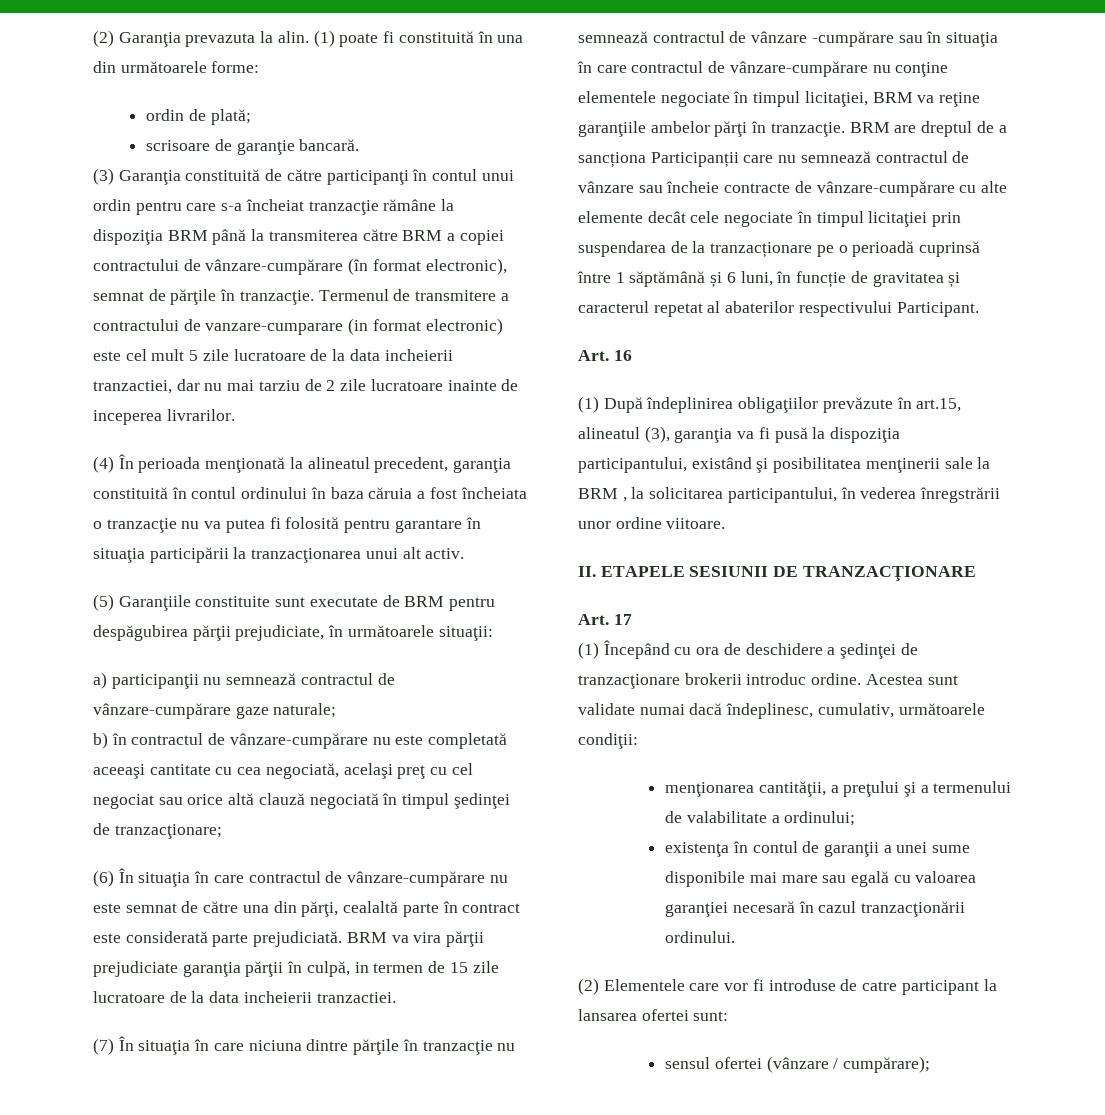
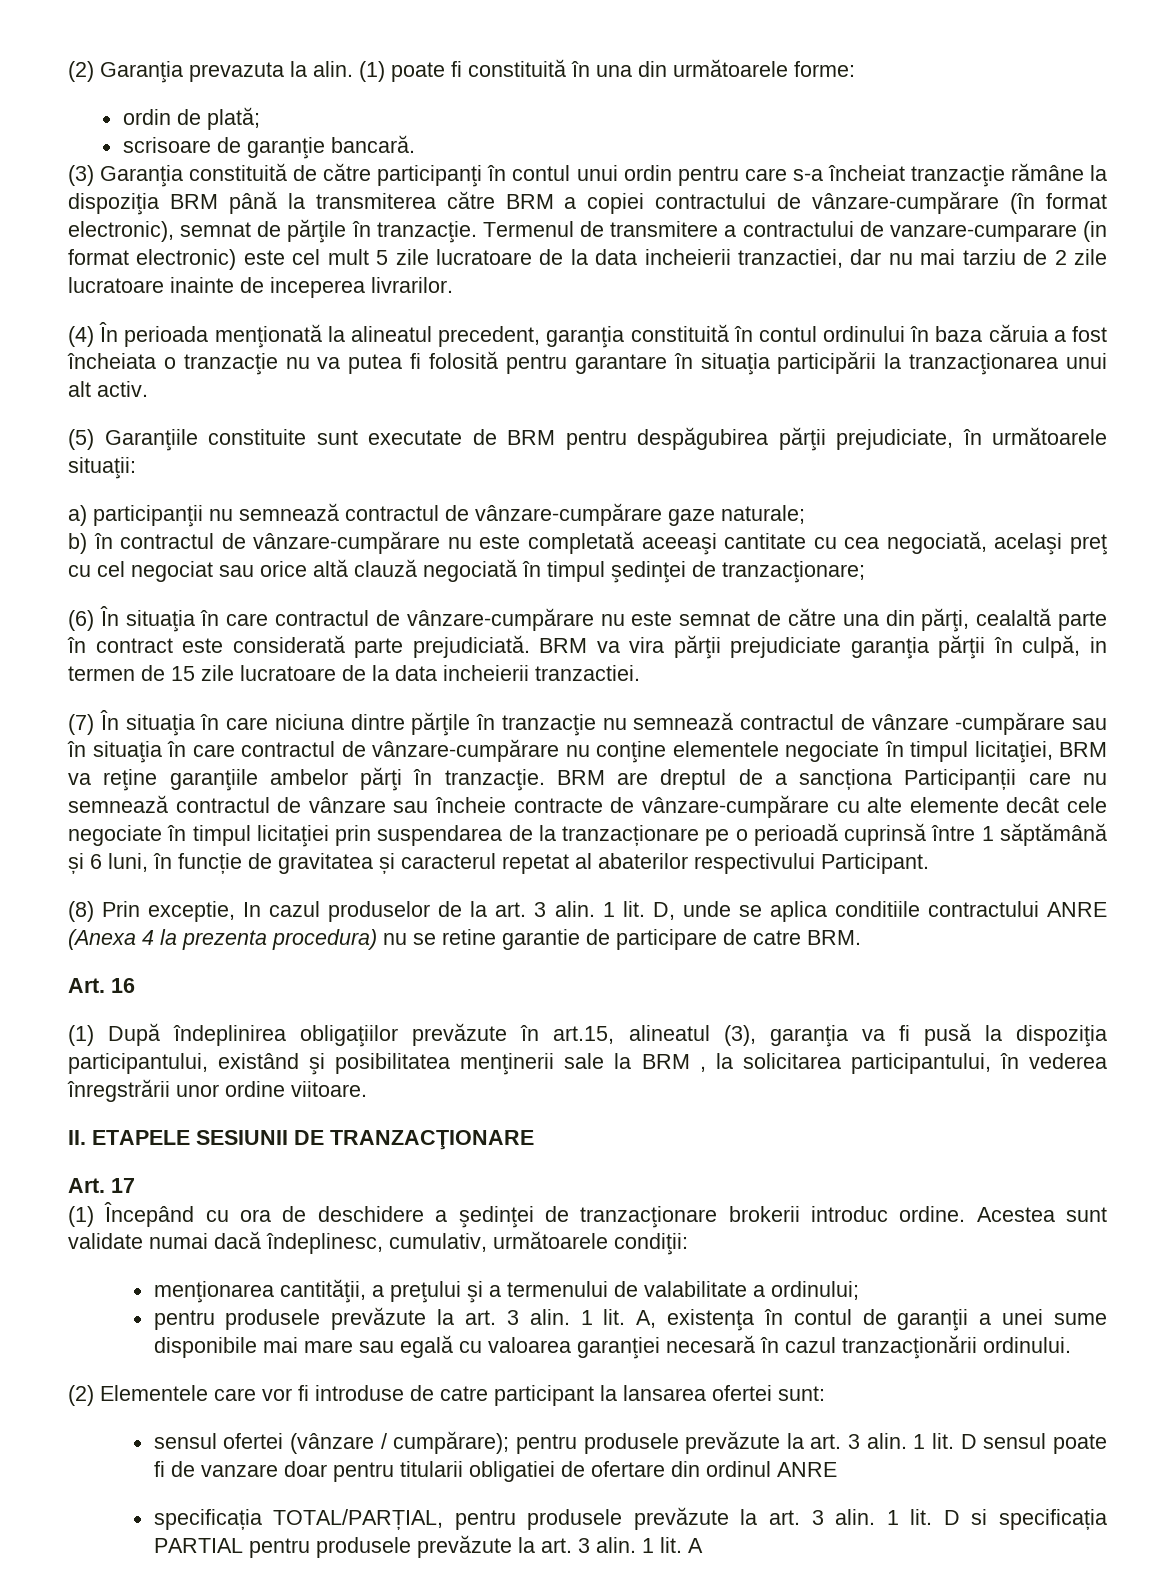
(979, 309) none -> [68,901,1107,922] [68,929,861,950] // (8) Prin exceptie, In cazul produselor de la art. 3 alin. 1 lit. D, unde se aplica conditiile contractului ANRE (Anexa 4 la prezenta procedura) nu se retine garantie de participare de catre BRM.
(856, 818) none -> [153,1307,657,1330] pentru produsele prevăzute la art. 3 alin. 1 lit. A,
(931, 1064) none -> [515,1431,1108,1454] [153,1461,837,1482] [153,1507,1108,1530] [153,1535,703,1558] pentru produsele prevăzute la art. 3 alin. 1 lit. D sensul poate fi de vanzare doar pentru titularii obligatiei de ofertare din ordinul ANRE // specificația TOTAL/PARȚIAL, pentru produsele prevăzute la art. 3 alin. 1 lit. D si specificația PARTIAL pentru produsele prevăzute la art. 3 alin. 1 lit. A

